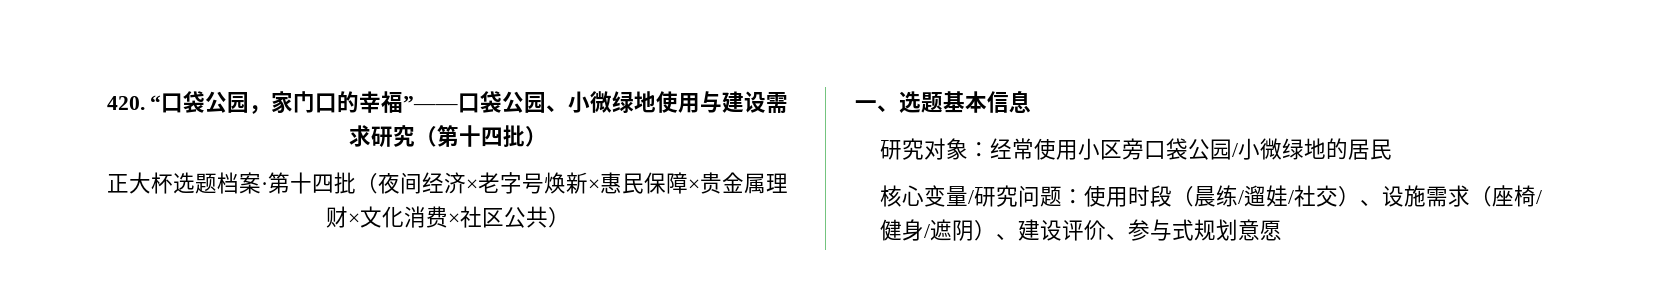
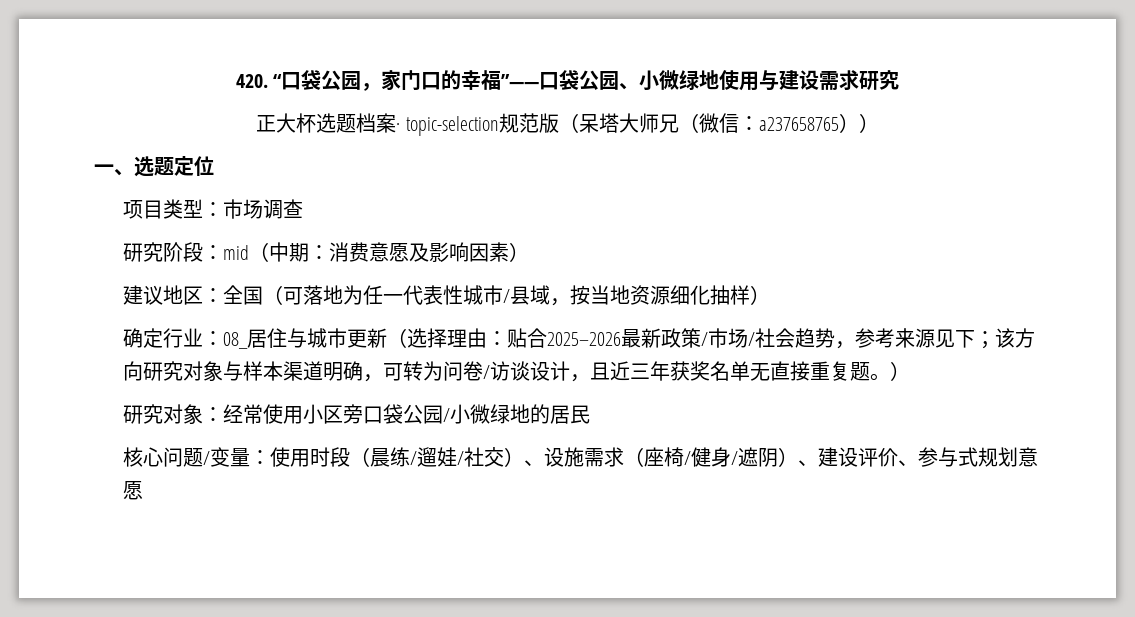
[414,125,547,147] （第十四批） -> (900, 80) none
[268,172,788,194] [325,206,570,228] [855,90,1031,113] 第十四批（夜间经济×老字号焕新×惠民保障×贵金属理财×文化消费×社区公共） // 一、选题基本信息 -> [405,113,879,136] [94,156,214,177] [123,199,304,219] [123,242,530,262] [123,285,771,306] [123,328,1036,349] [123,361,911,382] topic-selection规范版（呆塔大师兄（微信：a237658765）） // 一、选题定位 // 项目类型：市场调查 // 研究阶段：mid（中期：消费意愿及影响因素） // 建议地区：全国（可落地为任一代表性城市/县域，按当地资源细化抽样） // 确定行业：08_居住与城市更新（选择理由：贴合2025–2026最新政策/市场/社会趋势，参考来源见下；该方向研究对象与样本渠道明确，可转为问卷/访谈设计，且近三年获奖名单无直接重复题。）
[923,185,1062,207] 变量/研究问题 -> [163,447,251,467] 问题/变量

